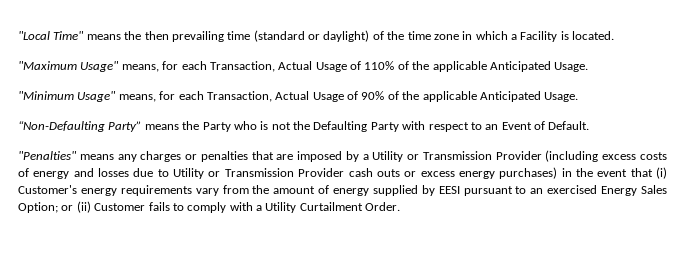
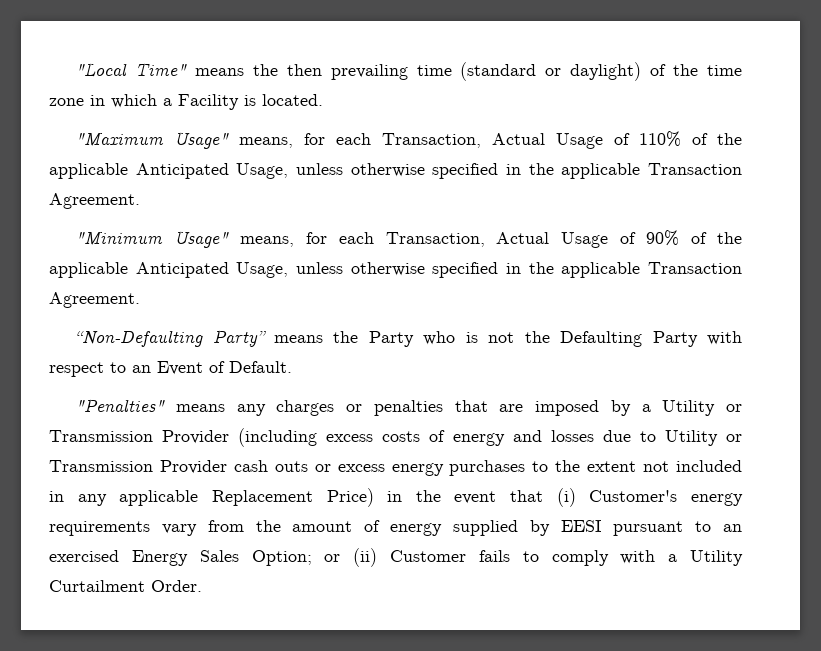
[554,62,589,72] Usage. -> [236,163,742,179] [49,193,140,209] Usage, unless otherwise specified in the applicable Transaction Agreement.
[544,92,579,102] Usage. -> [236,262,742,278] [49,292,140,308] Usage, unless otherwise specified in the applicable Transaction Agreement.
[499,167,558,179] purchases) -> [449,460,742,476] [49,488,374,507] purchases to the extent not included in any applicable Replacement Price)

